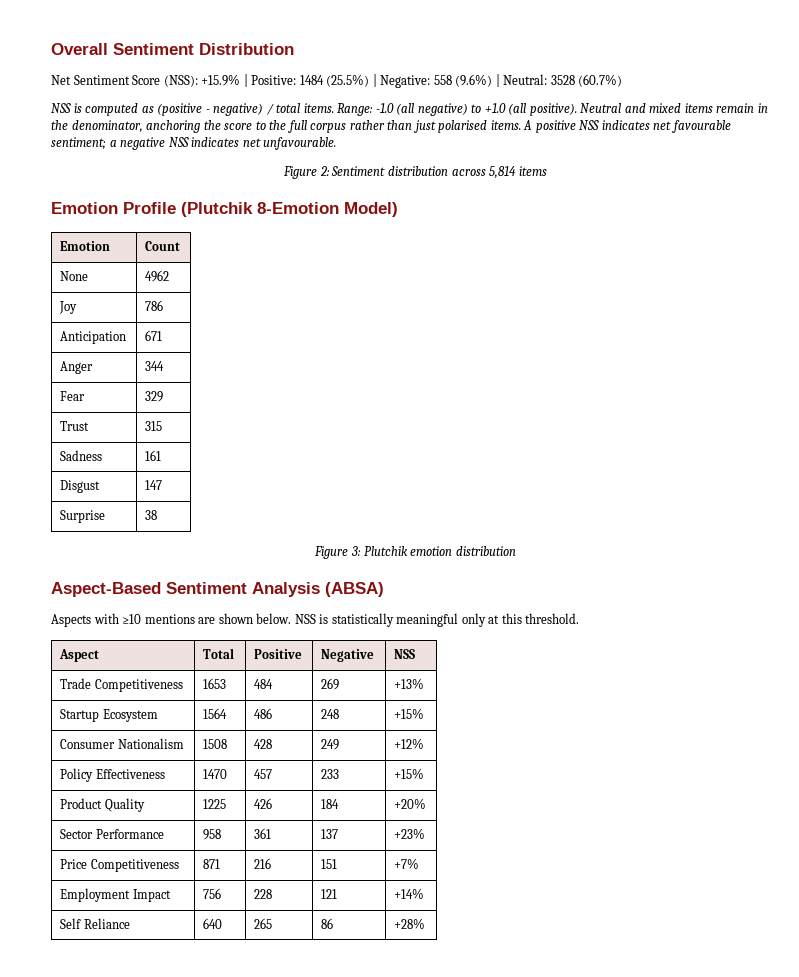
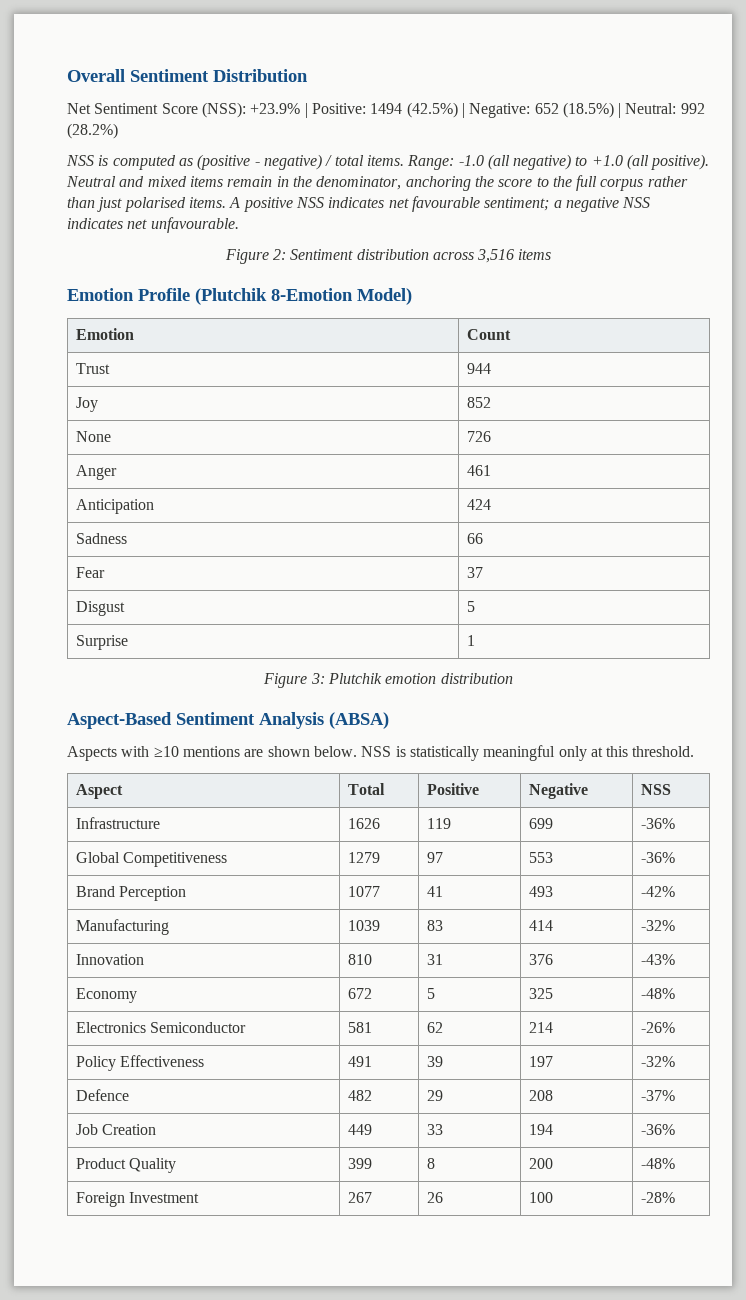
[201,74,241,86] +15.9% -> [250,103,301,114] +23.9%
[299,74,623,88] 1484 (25.5%) | Negative: 558 (9.6%) | Neutral: 3528 (60.7%) -> [370,102,705,118] [67,123,118,139] 1494 (42.5%) | Negative: 652 (18.5%) | Neutral: 992 (28.2%)
[489,166,517,179] 5,814 -> [477,249,515,263] 3,516
[60,271,89,281] [145,270,170,282] None | 4962 -> [76,363,111,374] [467,363,492,374] Trust | 944
[145,300,164,311] [60,331,127,344] [145,330,163,341] [60,361,94,374] [145,361,165,371] [60,391,86,401] [145,391,164,402] [60,421,90,431] [145,421,163,431] [60,450,103,461] [145,450,162,461] 786 // Anticipation | 671 // Anger | 344 // Fear | 329 // Trust | 315 // Sadness | 161 -> [467,397,492,408] [76,431,112,442] [467,431,492,442] [76,465,118,480] [467,465,492,476] [76,499,155,514] [467,499,492,510] [76,533,128,544] [467,533,484,544] [76,567,106,578] [467,567,484,578] 852 // None | 726 // Anger | 461 // Anticipation | 424 // Sadness | 66 // Fear | 37
[145,480,163,490] 147 -> [467,601,476,612] 5
[145,510,158,520] 38 -> [467,635,476,646] 1
[60,678,183,692] [203,678,227,689] [254,679,274,689] [321,678,340,690] [394,678,425,689] [60,709,158,722] [203,708,228,719] [254,708,273,719] [321,709,340,719] [394,708,425,719] [60,738,184,749] [203,739,228,749] [254,739,273,749] [321,739,340,750] [394,738,425,749] [60,768,165,782] [203,769,228,779] [254,769,273,779] [321,769,340,779] [394,768,425,779] [60,798,145,812] [203,799,227,809] [254,798,273,809] [321,799,340,809] [394,798,427,809] [60,829,164,839] [203,829,222,840] [254,828,272,839] [321,829,339,839] [394,828,426,839] [60,859,179,872] [203,859,221,869] [254,858,272,869] [321,859,338,869] [394,858,420,869] [60,888,171,902] [203,888,222,899] [254,889,273,899] [321,889,338,899] [394,888,425,899] [60,918,130,929] [203,918,223,929] [254,918,273,929] [321,918,334,929] [394,918,426,929] Trade Competitiveness | 1653 | 484 | 269 | +13% // Startup Ecosystem | 1564 | 486 | 248 | +15% // Consumer Nationalism | 1508 | 428 | 249 | +12% // Policy Effectiveness | 1470 | 457 | 233 | +15% // Product Quality | 1225 | 426 | 184 | +20% // Sector Performance | 958 | 361 | 137 | +23% // Price Competitiveness | 871 | 216 | 151 | +7% // Employment Impact | 756 | 228 | 121 | +14% // Self Reliance | 640 | 265 | 86 | +28% -> [76,817,161,829] [348,818,381,829] [427,818,452,829] [529,818,554,829] [641,818,676,829] [76,852,228,867] [348,852,381,863] [427,852,444,863] [529,852,554,863] [641,852,676,863] [76,886,187,901] [348,886,381,897] [427,886,444,897] [529,886,554,897] [641,886,676,897] [76,919,170,935] [348,920,381,931] [427,920,444,931] [529,920,554,931] [641,920,676,931] [76,954,145,965] [348,954,373,965] [427,954,444,965] [529,954,554,965] [641,954,676,965] [76,988,138,1003] [348,988,373,999] [427,988,436,999] [529,988,554,999] [641,988,676,999] [76,1022,247,1033] [348,1022,373,1033] [427,1022,444,1033] [529,1022,554,1033] [641,1022,676,1033] [76,1055,205,1071] [348,1056,373,1067] [427,1056,444,1067] [529,1056,554,1067] [641,1056,676,1067] [76,1089,130,1101] [348,1090,373,1101] [427,1090,444,1101] [529,1090,554,1101] [641,1090,676,1101] [76,1124,157,1135] [348,1124,373,1135] [427,1124,444,1135] [529,1124,554,1135] [641,1124,676,1135] [76,1158,177,1173] [348,1158,373,1169] [427,1158,436,1169] [529,1158,554,1169] [641,1158,676,1169] [76,1192,200,1207] [348,1192,373,1203] [427,1192,444,1203] [529,1192,554,1203] [641,1192,676,1203] Infrastructure | 1626 | 119 | 699 | -36% // Global Competitiveness | 1279 | 97 | 553 | -36% // Brand Perception | 1077 | 41 | 493 | -42% // Manufacturing | 1039 | 83 | 414 | -32% // Innovation | 810 | 31 | 376 | -43% // Economy | 672 | 5 | 325 | -48% // Electronics Semiconductor | 581 | 62 | 214 | -26% // Policy Effectiveness | 491 | 39 | 197 | -32% // Defence | 482 | 29 | 208 | -37% // Job Creation | 449 | 33 | 194 | -36% // Product Quality | 399 | 8 | 200 | -48% // Foreign Investment | 267 | 26 | 100 | -28%

